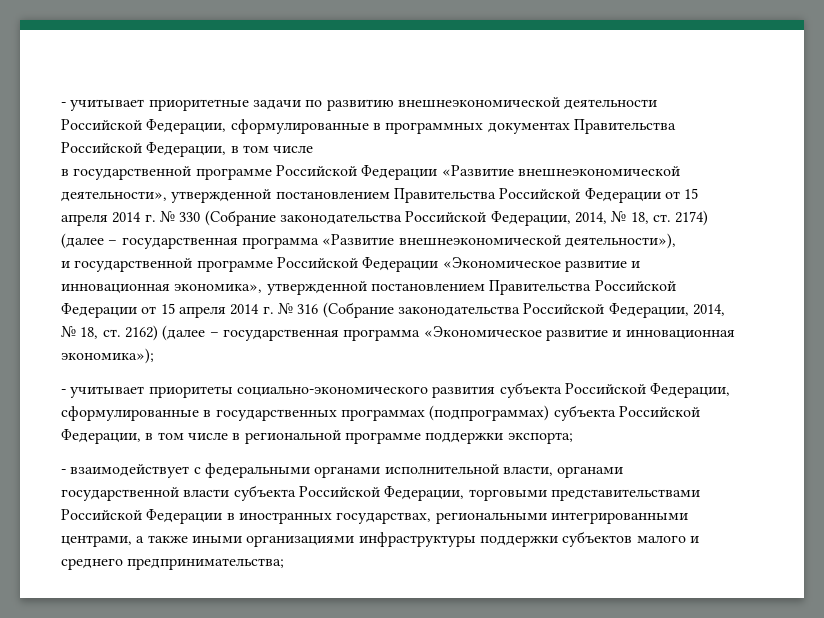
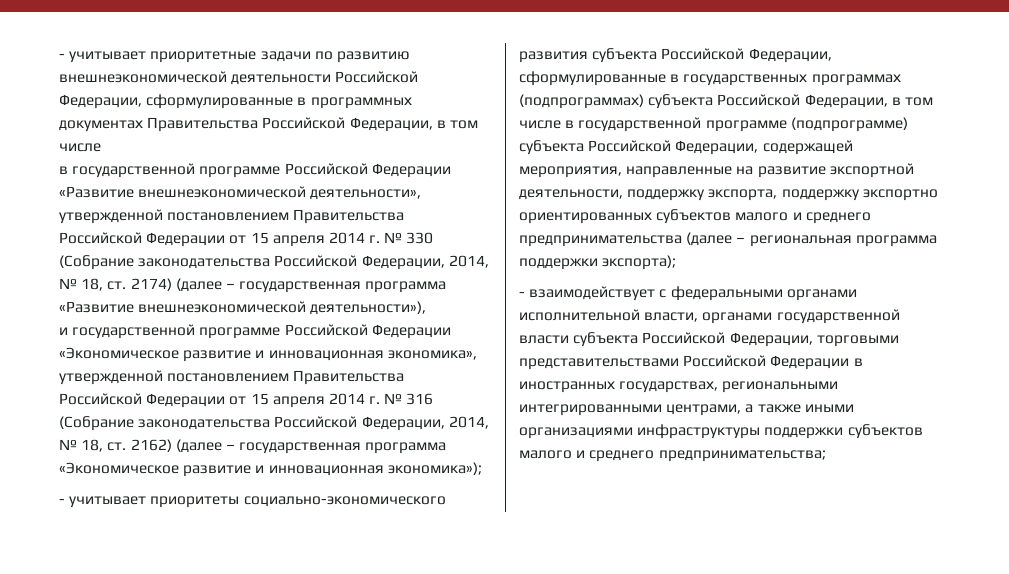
[244,430,573,444] региональной программе поддержки экспорта; -> [578,117,908,132] [519,140,853,155] [519,163,914,178] [519,189,938,201] [519,209,871,224] [519,232,937,247] [519,255,677,270] государственной программе (подпрограмме) субъекта Российской Федерации, содержащей мероприятия, направленные на развитие экспортной деятельности, поддержку экспорта, поддержку экспортно ориентированных субъектов малого и среднего предпринимательства (далее – региональная программа поддержки экспорта);

